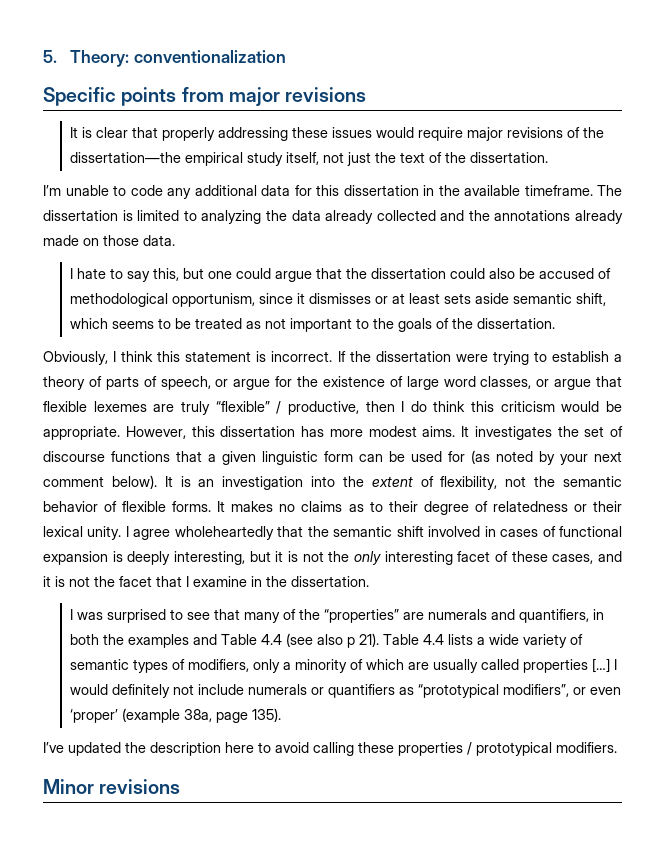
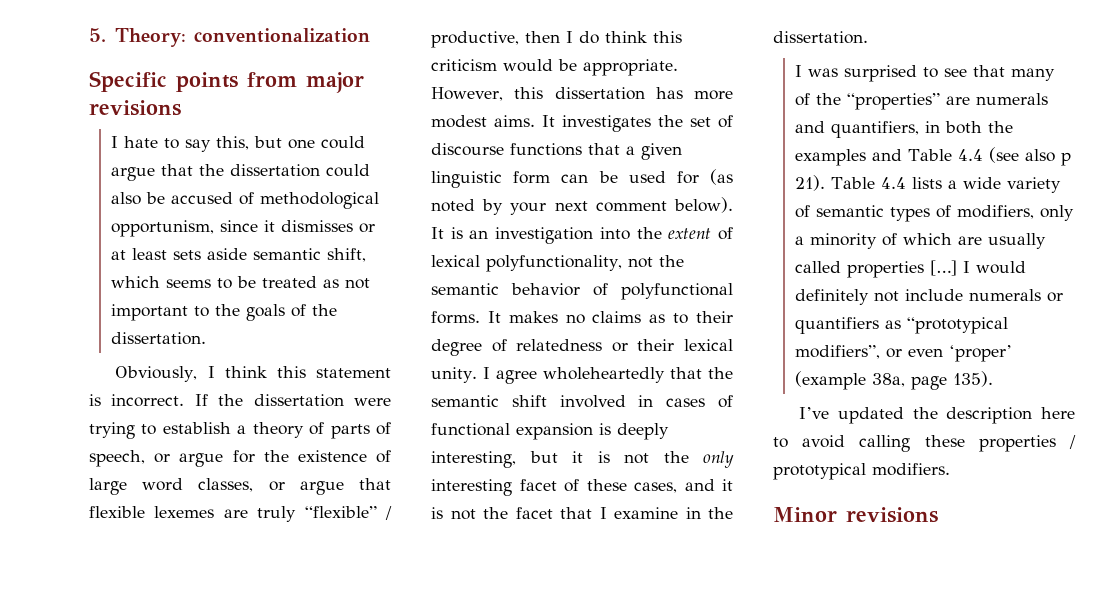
[70,127,605,141] [70,152,549,166] [43,185,622,199] [43,210,623,224] [43,235,175,246] // It is clear that properly addressing these issues would require major revisions of the dissertation—the empirical study itself, not just the text of the dissertation. // I’m unable to code any additional data for this dissertation in the available timeframe. The dissertation is limited to analyzing the data already collected and the annotations already made on those data. -> (181, 108) none
[440,476,498,490] flexibility, -> [431,255,622,272] lexical polyfunctionality,
[122,501,167,512] flexible -> [621,283,733,300] polyfunctional

